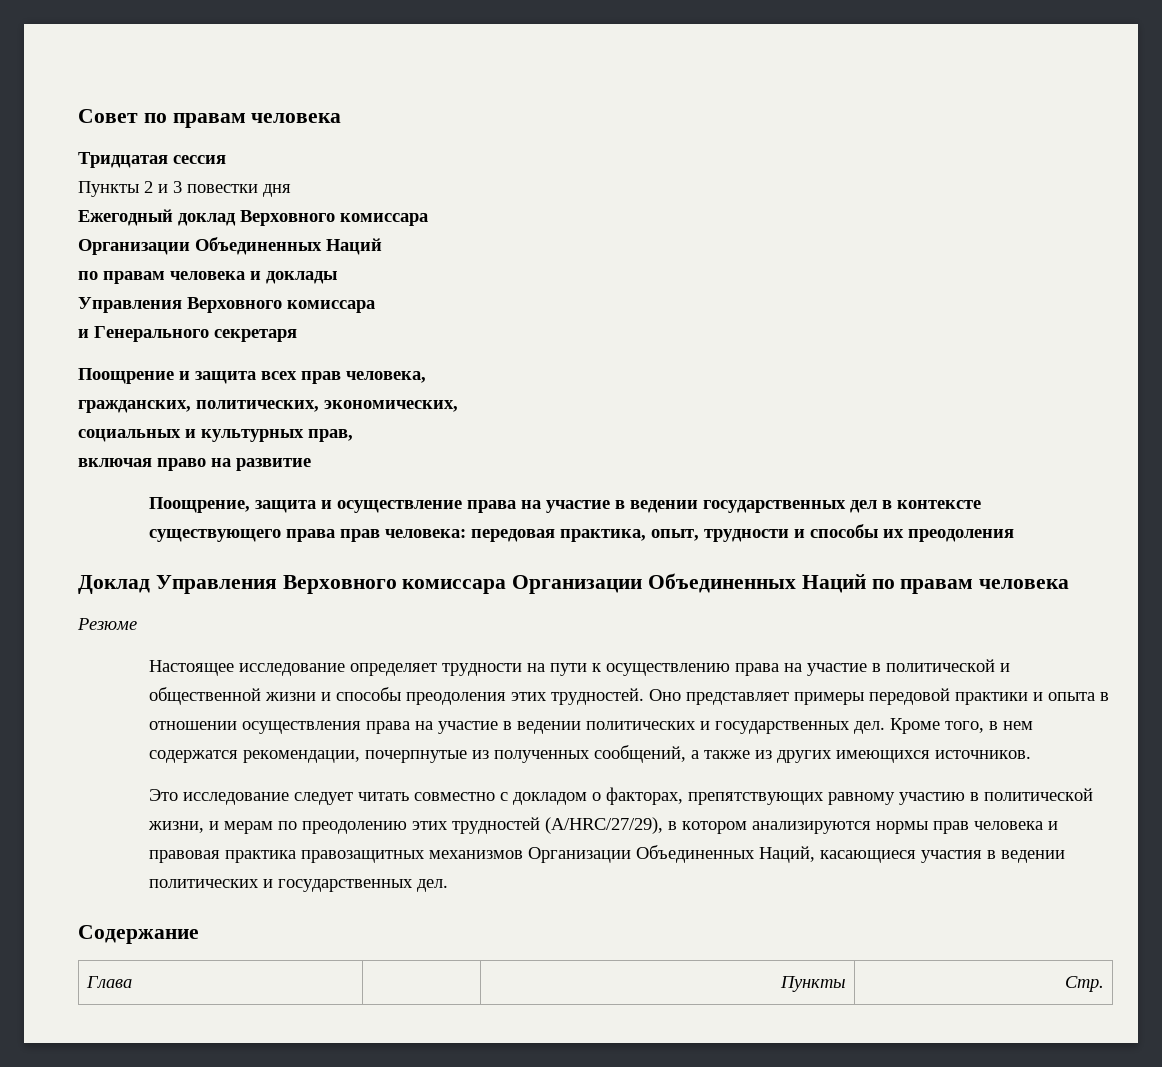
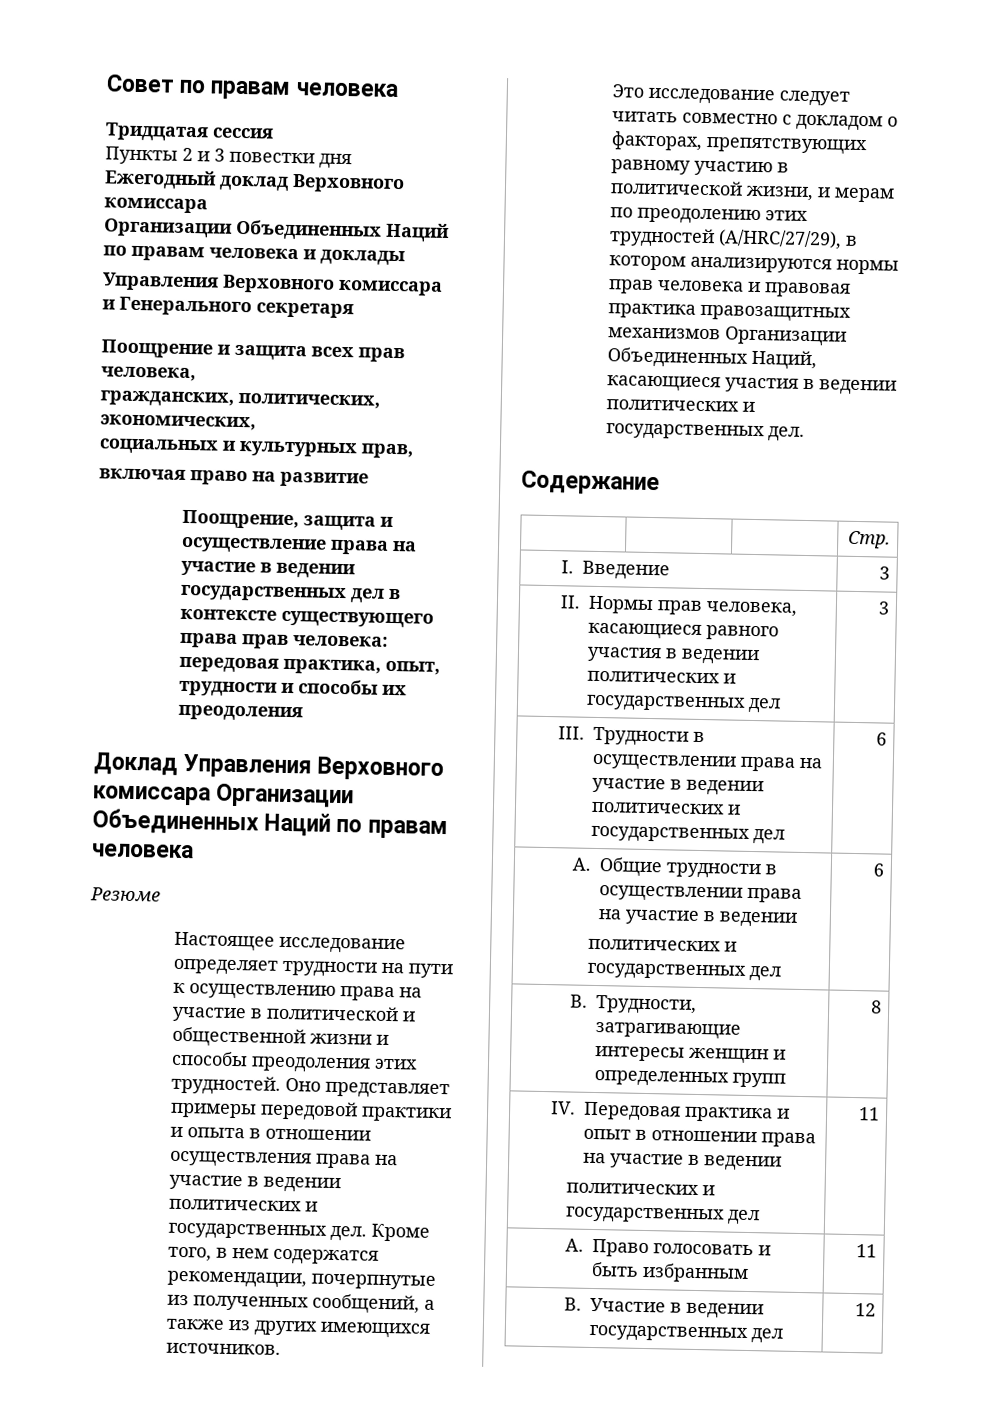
[85,976,132,988] [780,976,847,992] Глава | | Пункты -> (660, 483) | |
(1105, 984) none -> [561,560,671,581] [878,566,890,580] [560,595,798,617] [588,622,780,641] [587,646,761,666] [587,670,737,684] [586,694,782,714] [877,601,890,615] [558,726,706,747] [592,753,823,772] [592,777,765,797] [591,801,742,815] [591,825,786,845] [875,732,887,746] [572,857,778,880] [599,885,803,903] [598,909,798,928] [587,938,737,952] [586,962,781,982] [872,863,884,877] [570,994,698,1015] [595,1022,742,1040] [595,1046,787,1065] [594,1070,787,1088] [870,1000,882,1014] [551,1101,791,1123] [583,1128,817,1148] [583,1152,783,1172] [566,1182,716,1196] [565,1206,761,1226] [857,1107,880,1121] [565,1238,772,1258] [591,1261,750,1284] [855,1244,877,1258] [564,1297,765,1320] [589,1324,784,1344] [854,1303,876,1317] // I. Введение | 3 // II. Нормы прав человека, касающиеся равного участия в ведении политических и государственных дел | 3 // III. Трудности в осуществлении права на участие в ведении политических и государственных дел | 6 // A. Общие трудности в осуществлении права на участие в ведении // политических и государственных дел | 6 // B. Трудности, затрагивающие интересы женщин и определенных групп | 8 // IV. Передовая практика и опыт в отношении права на участие в ведении // политических и государственных дел | 11 // A. Право голосовать и быть избранным | 11 // B. Участие в ведении государственных дел | 12

